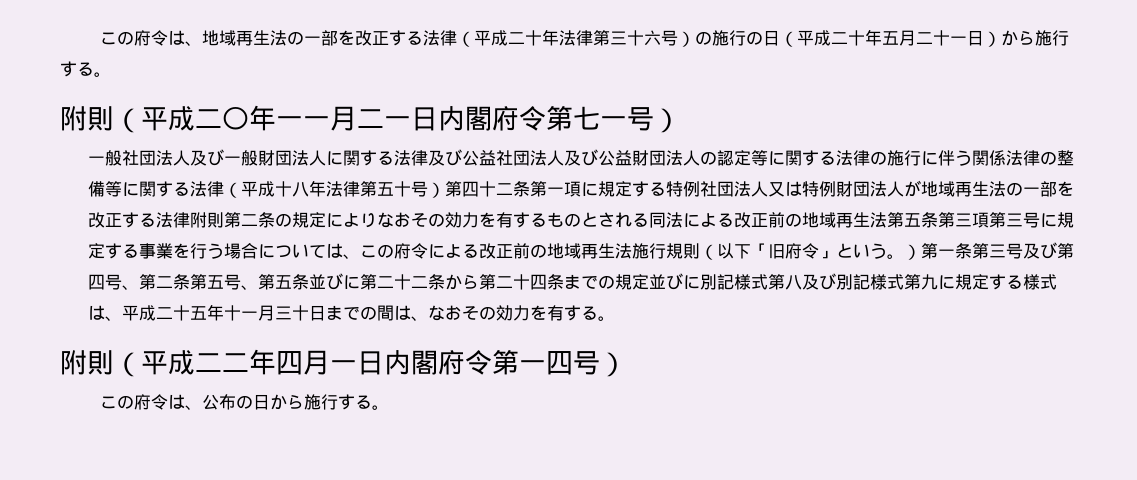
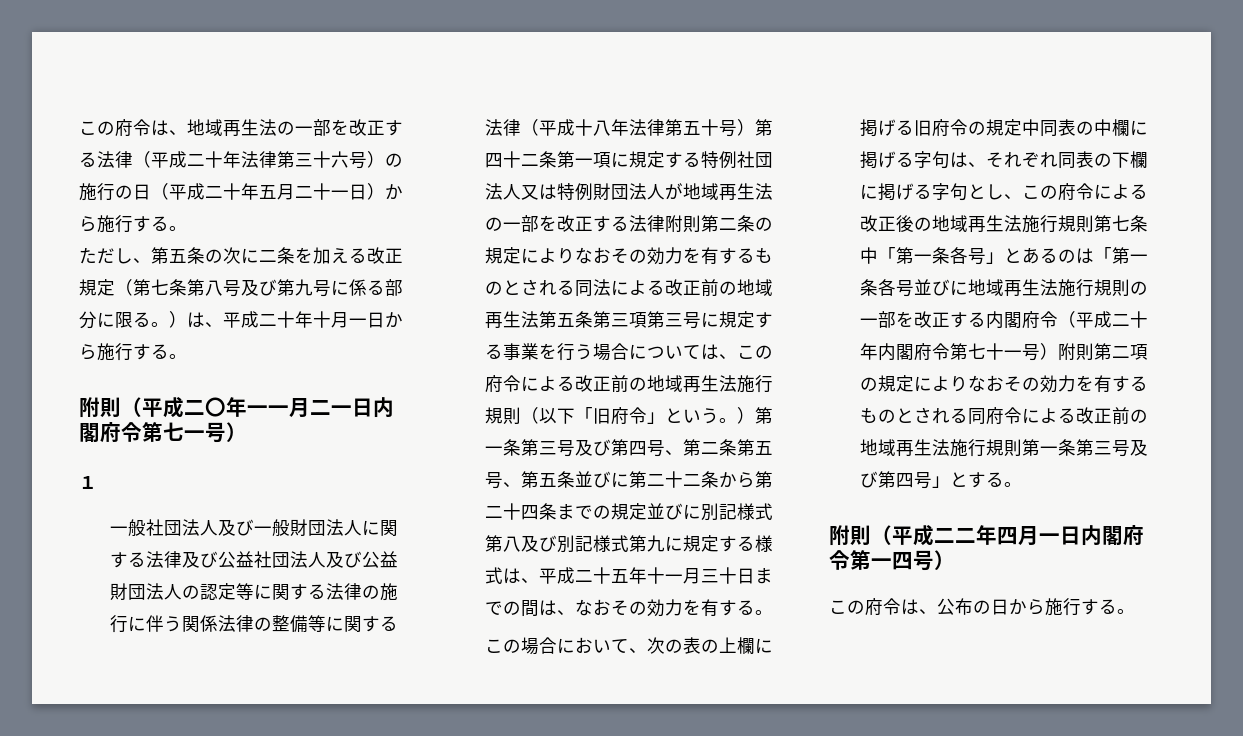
(111, 74) none -> [79,247,403,264] [79,279,403,297] [79,311,403,329] [79,343,187,361] // ただし、第五条の次に二条を加える改正規定（第七条第八号及び第九号に係る部分に限る。）は、平成二十年十月一日から施行する。
(681, 120) none -> [79,476,97,489] // １
(615, 318) none -> [484,637,773,655] [859,119,1148,137] [859,151,1148,169] [859,183,1148,201] [859,215,1148,233] [859,247,1148,265] [859,279,1148,297] [859,311,1148,329] [859,343,1148,361] [859,375,1148,393] [859,407,1148,425] [859,439,1148,457] [859,471,1022,489] // この場合において、次の表の上欄に掲げる旧府令の規定中同表の中欄に掲げる字句は、それぞれ同表の下欄に掲げる字句とし、この府令による改正後の地域再生法施行規則第七条中「第一条各号」とあるのは「第一条各号並びに地域再生法施行規則の一部を改正する内閣府令（平成二十年内閣府令第七十一号）附則第二項の規定によりなおその効力を有するものとされる同府令による改正前の地域再生法施行規則第一条第三号及び第四号」とする。

